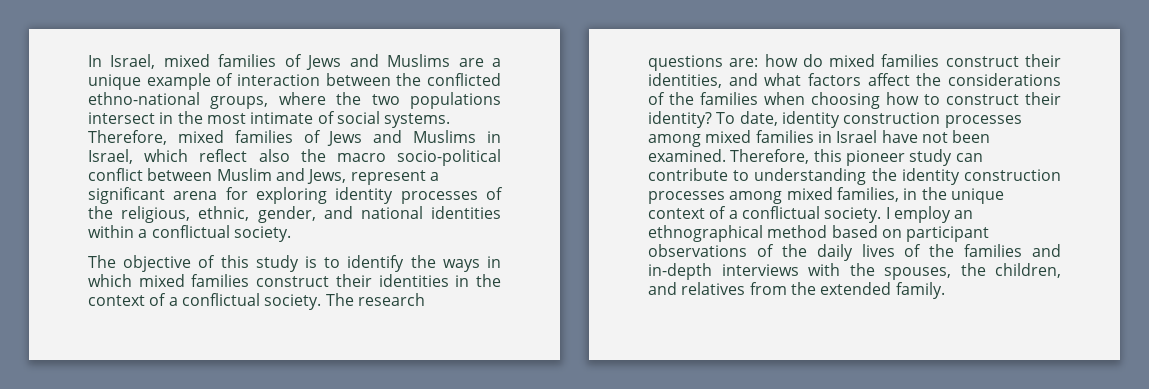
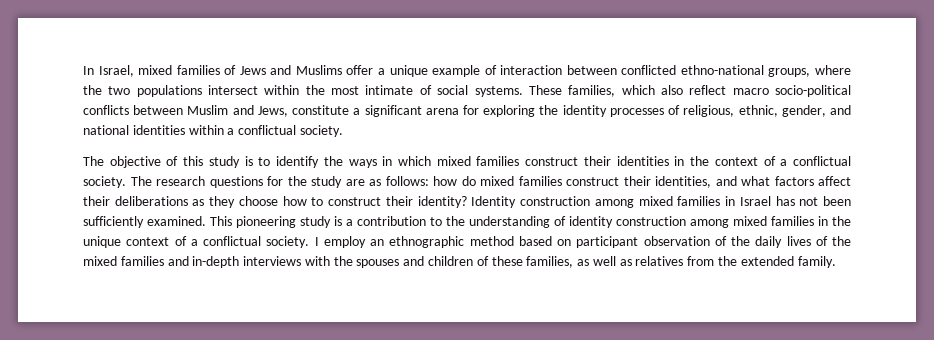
[458,58,484,67] are -> [346,65,374,75] offer
[396,73,422,86] the -> (617, 70) none
[159,112,174,124] in -> [264,85,300,95] within
[88,130,501,146] [88,149,326,164] Therefore, mixed families of Jews and Muslims in Israel, which reflect also the -> [528,85,727,97] These families, which also reflect
[88,168,143,181] conflict -> [83,105,129,115] conflicts
[350,170,426,185] represent -> [292,105,350,115] constitute
(327, 195) none -> [539,105,559,115] the
[88,206,113,219] the -> (681, 110) none
[729,58,759,67] are: -> [267,176,429,188] for the study are as follows:
[916,73,1061,86] [648,92,880,109] the considerations of the families when choosing -> [83,196,278,208] their deliberations as they choose
[716,111,1022,128] To date, identity construction processes -> [471,196,591,208] Identity construction
[881,130,918,143] have -> [775,196,795,206] has
[648,149,983,166] [648,168,1061,185] [648,187,899,204] examined. Therefore, this pioneer study can contribute to understanding the identity construction processes among mixed families, -> [83,216,814,228] sufficiently examined. This pioneering study is a contribution to the understanding of identity construction among mixed families
[648,225,763,242] ethnographical -> [389,236,465,248] ethnographic
[648,244,747,257] observations -> [643,236,710,246] observation
(955, 250) none -> [83,256,117,266] mixed
[884,263,1061,280] [648,282,677,295] spouses, the children, and -> [356,256,632,268] spouses and children of these families, as well as

